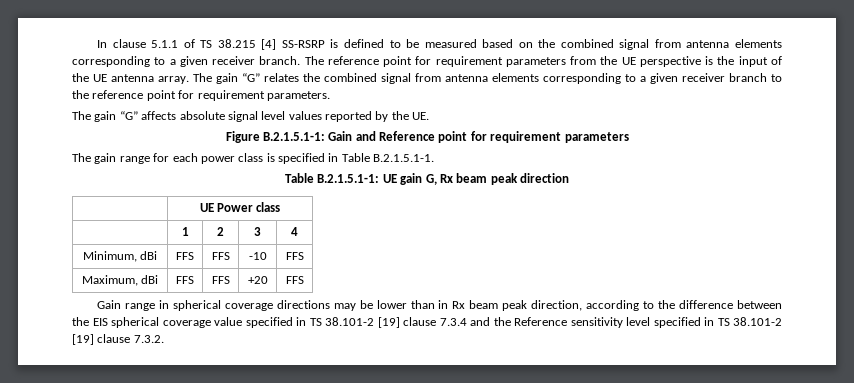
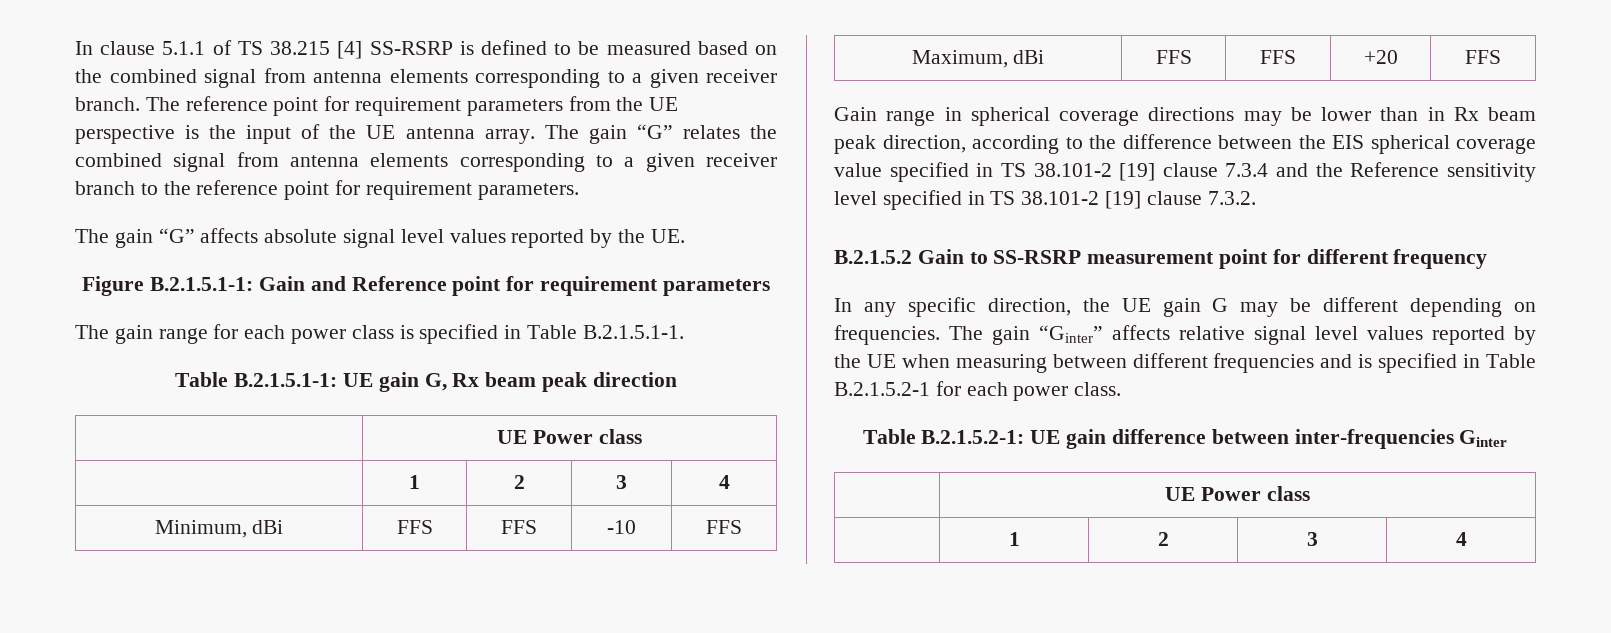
(164, 339) none -> [834,249,1488,269] [834,297,1536,317] [834,325,1536,345] [834,353,1536,373] [834,381,1122,401] [862,429,1508,449] [1165,486,1310,501] [1008,532,1020,546] [1157,532,1169,546] [1306,532,1318,546] [1455,532,1467,546] // B.2.1.5.2 Gain to SS-RSRP measurement point for different frequency // In any specific direction, the UE gain G may be different depending on frequencies. The gain “Ginter” affects relative signal level values reported by the UE when measuring between different frequencies and is specified in Table B.2.1.5.2-1 for each power class. // Table B.2.1.5.2-1: UE gain difference between inter-frequencies Ginter // | UE Power class // | 1 | 2 | 3 | 4

